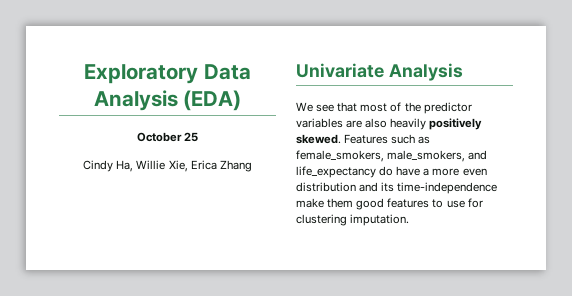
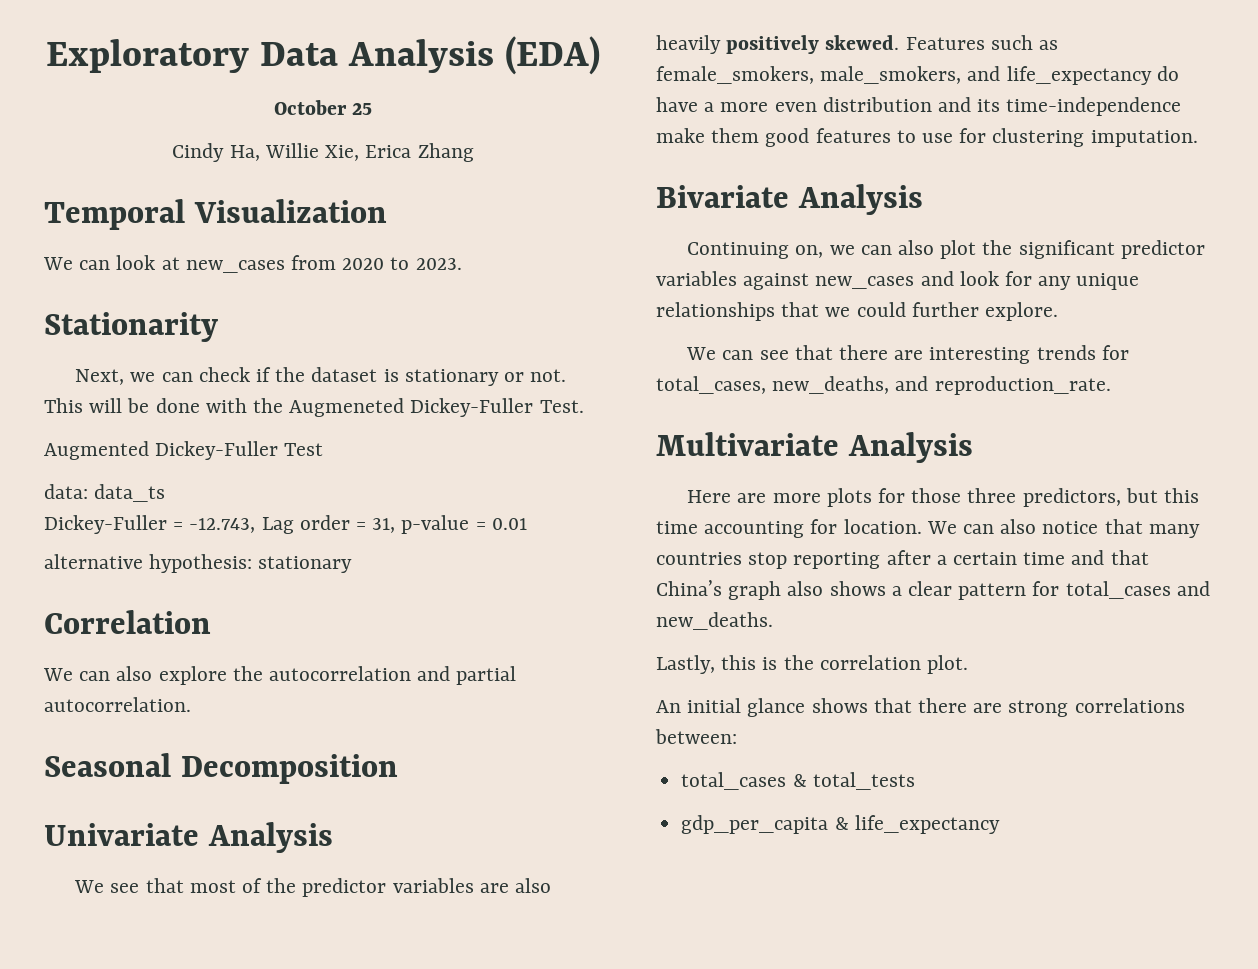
(252, 166) none -> [44,199,387,230] [43,255,462,273] [44,312,218,342] [75,367,567,386] [44,398,584,417] [44,441,324,460] [44,484,166,502] [44,515,527,534] [44,554,353,573] [44,610,211,634] [43,666,517,685] [44,697,191,712] [44,753,398,784] // Temporal Visualization // We can look at new_cases from 2020 to 2023. // Stationarity // Next, we can check if the dataset is stationary or not. This will be done with the Augmeneted Dickey-Fuller Test. // Augmented Dickey-Fuller Test // data: data_ts // Dickey-Fuller = -12.743, Lag order = 31, p-value = 0.01 // alternative hypothesis: stationary // Correlation // We can also explore the autocorrelation and partial autocorrelation. // Seasonal Decomposition
(410, 220) none -> [656,184,923,215] [687,240,1205,259] [656,271,1140,290] [656,302,1059,321] [686,345,1129,364] [656,376,1111,395] [656,432,973,463] [687,488,1200,507] [656,519,1200,538] [656,550,1149,569] [656,580,1210,600] [656,612,773,630] [656,655,969,674] [656,698,1185,717] [655,729,737,744] [681,772,915,790] [681,815,1000,834] // Bivariate Analysis // Continuing on, we can also plot the significant predictor variables against new_cases and look for any unique relationships that we could further explore. // We can see that there are interesting trends for total_cases, new_deaths, and reproduction_rate. // Multivariate Analysis // Here are more plots for those three predictors, but this time accounting for location. We can also notice that many countries stop reporting after a certain time and that China’s graph also shows a clear pattern for total_cases and new_deaths. // Lastly, this is the correlation plot. // An initial glance shows that there are strong correlations between: // total_cases & total_tests // gdp_per_capita & life_expectancy

